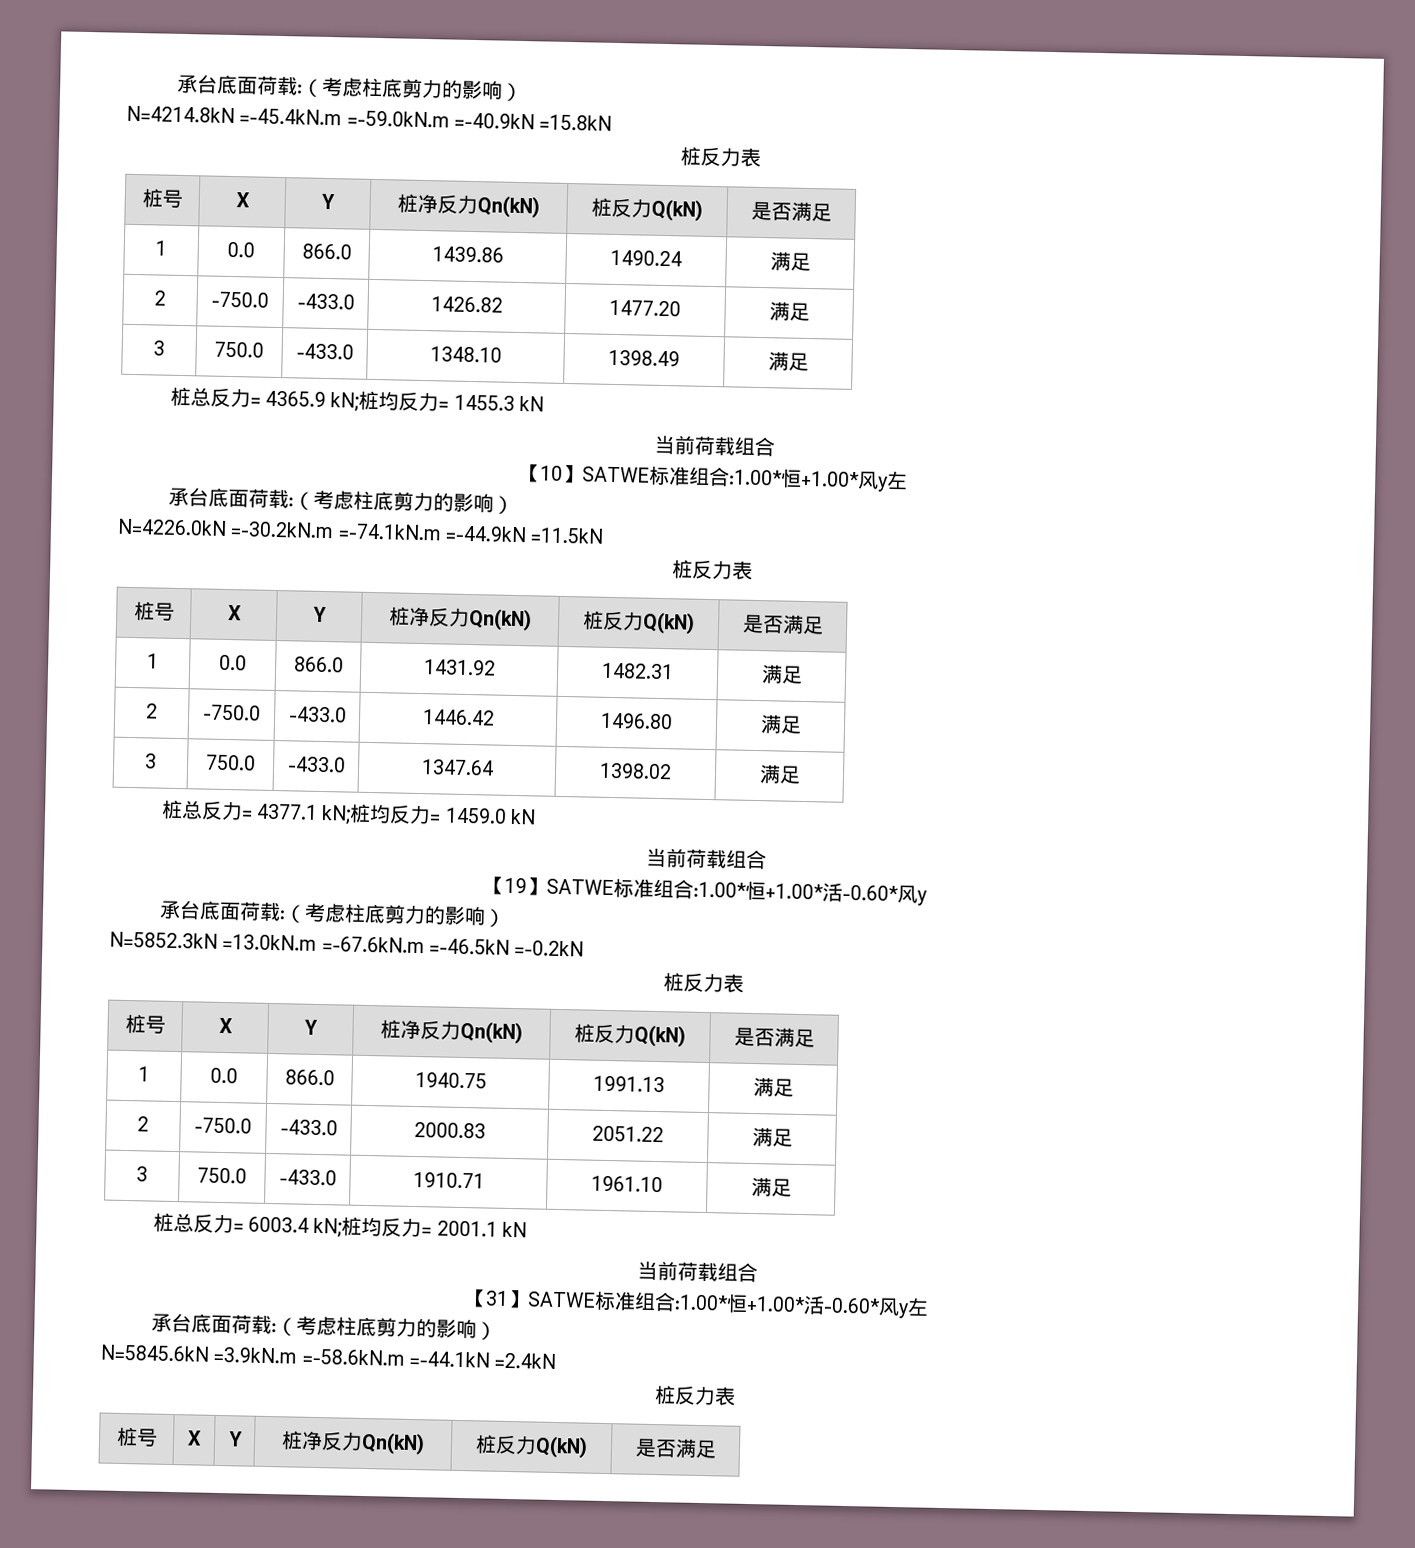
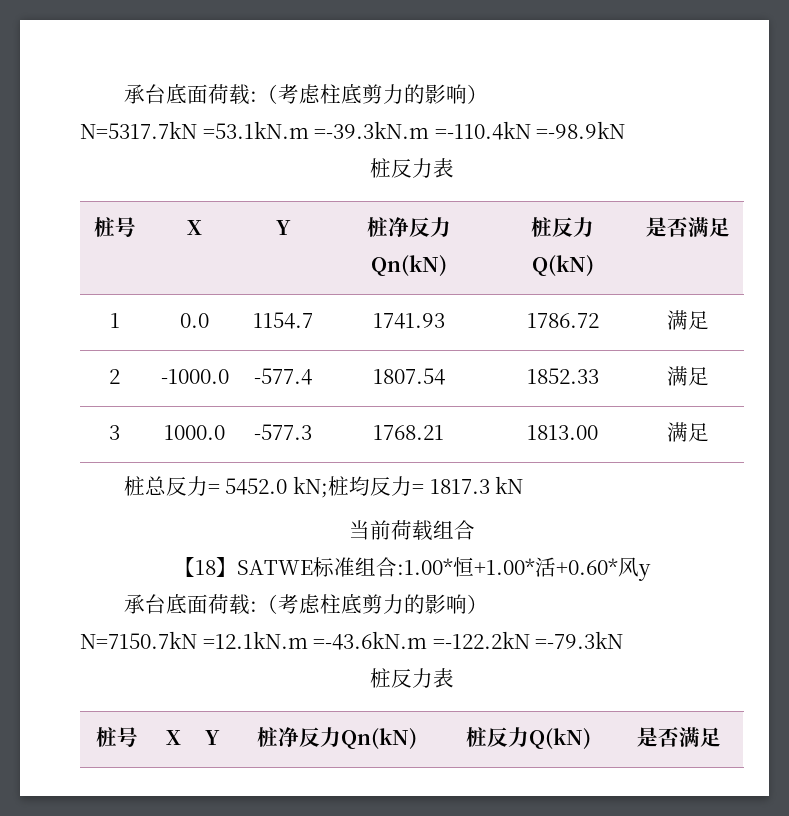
[126,105,613,131] N=4214.8kN =-45.4kN.m =-59.0kN.m =-40.9kN =15.8kN -> [80,121,626,140] N=5317.7kN =53.1kN.m =-39.3kN.m =-110.4kN =-98.9kN
[301,243,352,260] [431,246,504,263] [610,249,682,267] [769,251,811,272] [154,290,166,306] [211,291,269,308] [296,293,355,310] [430,296,503,313] [609,299,681,317] [768,301,810,322] [153,340,165,356] [214,341,264,358] [295,343,354,360] [429,346,502,363] [608,349,680,367] [767,351,809,372] [169,386,544,412] [653,434,776,457] [520,464,908,492] 866.0 | 1439.86 | 1490.24 | 满足 // 2 | -750.0 | -433.0 | 1426.82 | 1477.20 | 满足 // 3 | 750.0 | -433.0 | 1348.10 | 1398.49 | 满足 // 桩总反力= 4365.9 kN;桩均反力= 1455.3 kN // 当前荷载组合 // 【10】SATWE标准组合:1.00*恒+1.00*风y左 -> [252,312,313,329] [372,313,445,329] [526,313,599,328] [667,310,709,330] [109,369,120,384] [160,369,229,384] [253,368,312,385] [372,368,445,385] [526,368,599,384] [667,366,709,386] [109,425,120,440] [164,425,225,440] [253,424,312,440] [373,425,444,440] [527,425,598,440] [667,422,709,442] [123,476,524,498] [349,520,475,541] [174,557,651,581] 1154.7 | 1741.93 | 1786.72 | 满足 // 2 | -1000.0 | -577.4 | 1807.54 | 1852.33 | 满足 // 3 | 1000.0 | -577.3 | 1768.21 | 1813.00 | 满足 // 桩总反力= 5452.0 kN;桩均反力= 1817.3 kN // 当前荷载组合 // 【18】SATWE标准组合:1.00*恒+1.00*活+0.60*风y
[117,518,605,544] N=4226.0kN =-30.2kN.m =-74.1kN.m =-44.9kN =11.5kN -> [80,631,624,650] N=7150.7kN =12.1kN.m =-43.6kN.m =-122.2kN =-79.3kN
[147,653,159,669] [219,654,247,671] [293,656,344,673] [423,659,496,676] [601,662,674,680] [760,664,803,684] [146,703,158,719] [203,704,261,721] [288,706,347,723] [421,709,495,726] [600,712,673,730] [759,714,802,734] [144,753,157,769] [205,754,256,771] [286,756,346,773] [420,759,494,776] [599,762,672,780] [758,764,801,784] [160,799,536,825] [645,847,767,870] [483,876,927,906] [158,900,506,928] [109,931,585,957] [662,972,744,993] [124,1013,166,1034] [218,1017,233,1034] [304,1019,318,1035] [380,1019,523,1045] [574,1023,686,1048] [733,1027,815,1048] [138,1066,150,1082] [210,1067,238,1084] [284,1069,335,1086] [414,1071,487,1089] [593,1075,665,1093] [752,1077,794,1097] [137,1116,149,1132] [194,1117,252,1134] [279,1119,338,1136] [413,1121,486,1139] [592,1125,664,1143] [751,1126,793,1147] [136,1166,148,1182] [197,1167,247,1184] [278,1169,337,1186] [412,1171,485,1189] [591,1175,663,1193] [750,1176,792,1197] [152,1212,527,1238] [636,1260,758,1283] [464,1289,929,1319] [150,1312,497,1341] [100,1344,557,1369] [653,1385,736,1406] [115,1426,158,1447] [187,1430,202,1446] [227,1431,243,1447] [281,1430,425,1456] [475,1434,588,1459] [634,1438,717,1459] // 1 | 0.0 | 866.0 | 1431.92 | 1482.31 | 满足 // 2 | -750.0 | -433.0 | 1446.42 | 1496.80 | 满足 // 3 | 750.0 | -433.0 | 1347.64 | 1398.02 | 满足 // 桩总反力= 4377.1 kN;桩均反力= 1459.0 kN // 当前荷载组合 // 【19】SATWE标准组合:1.00*恒+1.00*活-0.60*风y // 承台底面荷载:（考虑柱底剪力的影响） // N=5852.3kN =13.0kN.m =-67.6kN.m =-46.5kN =-0.2kN // 桩反力表 // 桩号 | X | Y | 桩净反力Qn(kN) | 桩反力Q(kN) | 是否满足 // 1 | 0.0 | 866.0 | 1940.75 | 1991.13 | 满足 // 2 | -750.0 | -433.0 | 2000.83 | 2051.22 | 满足 // 3 | 750.0 | -433.0 | 1910.71 | 1961.10 | 满足 // 桩总反力= 6003.4 kN;桩均反力= 2001.1 kN // 当前荷载组合 // 【31】SATWE标准组合:1.00*恒+1.00*活-0.60*风y左 // 承台底面荷载:（考虑柱底剪力的影响） // N=5845.6kN =3.9kN.m =-58.6kN.m =-44.1kN =2.4kN // 桩反力表 // 桩号 | X | Y | 桩净反力Qn(kN) | 桩反力Q(kN) | 是否满足 -> (721, 737) none

